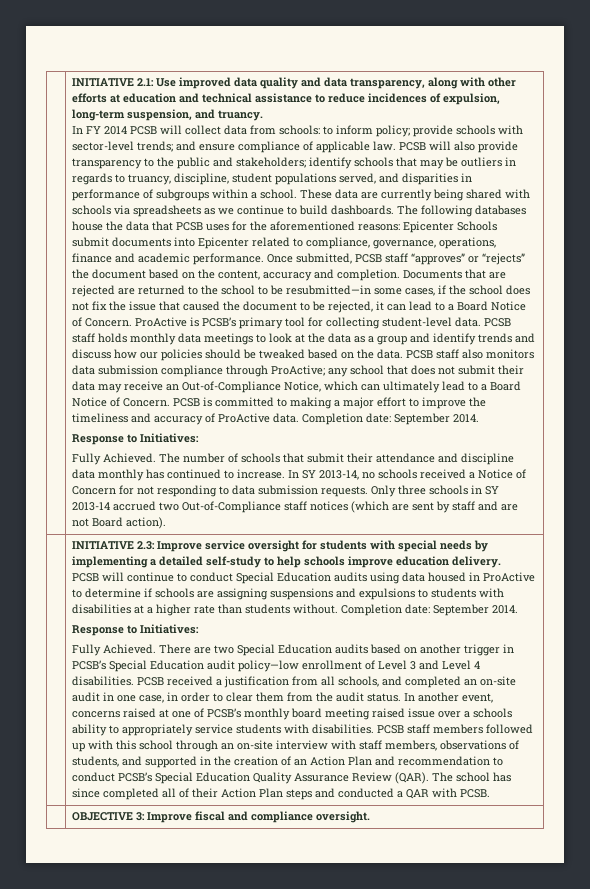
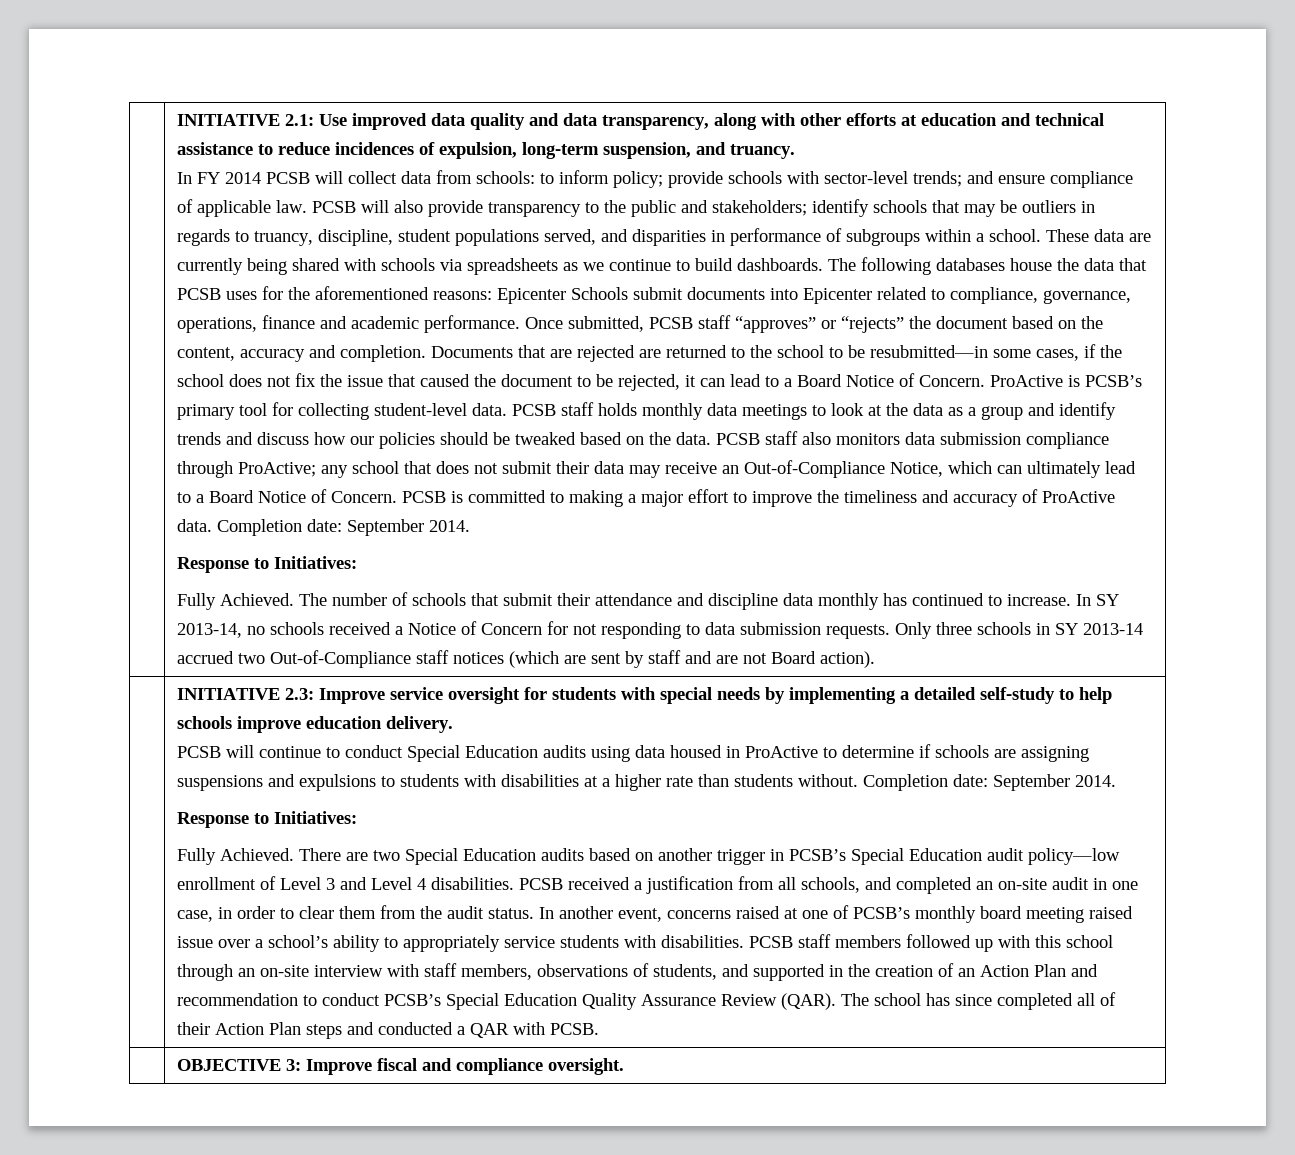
[473,708,513,718] schools -> [268,935,329,948] school’s

